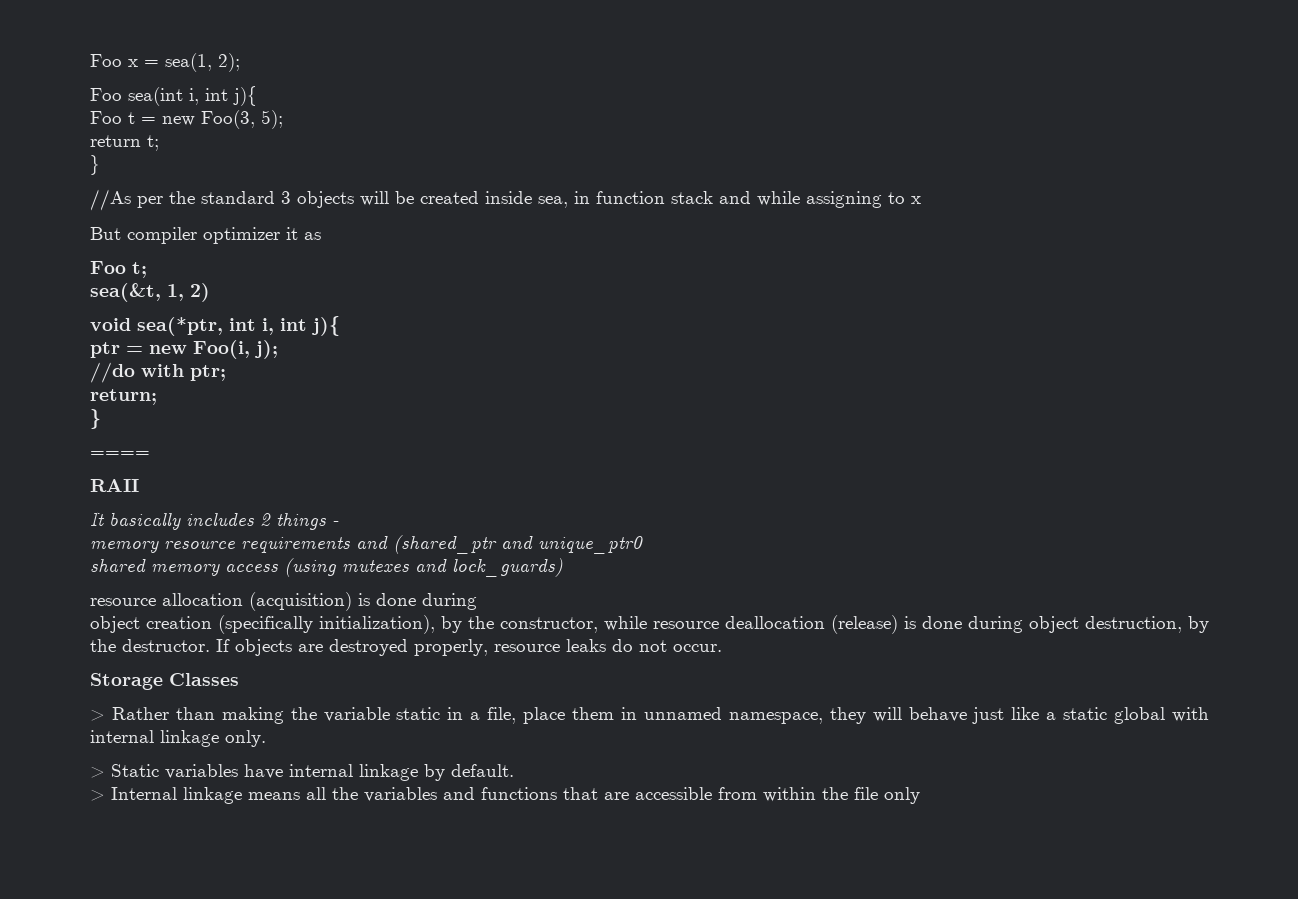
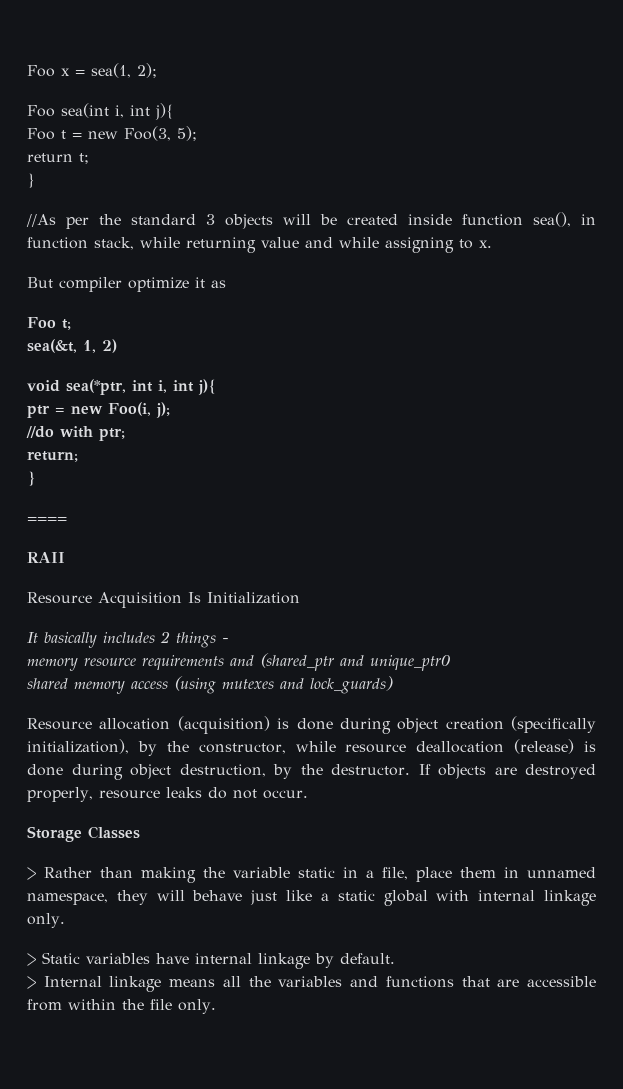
[538,191,713,208] sea, in function stack -> [462,212,596,227] [27,237,299,253] function sea(), in function stack, while returning value
[911,196,921,204] x -> [479,240,492,248] x.
[203,227,280,244] optimizer -> [128,277,189,292] optimize
(139, 485) none -> [27,592,300,608] // Resource Acquisition Is Initialization
[90,598,156,606] resource -> [27,718,92,730] Resource
(477, 601) // -> (391, 726) none
[884,787,920,804] only -> [178,999,216,1014] only.

